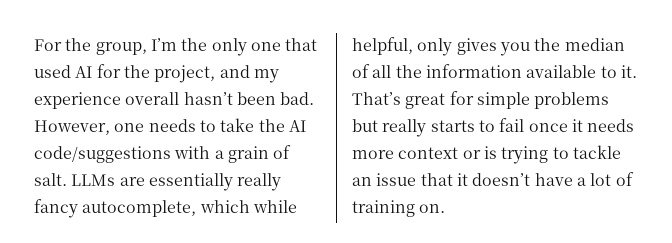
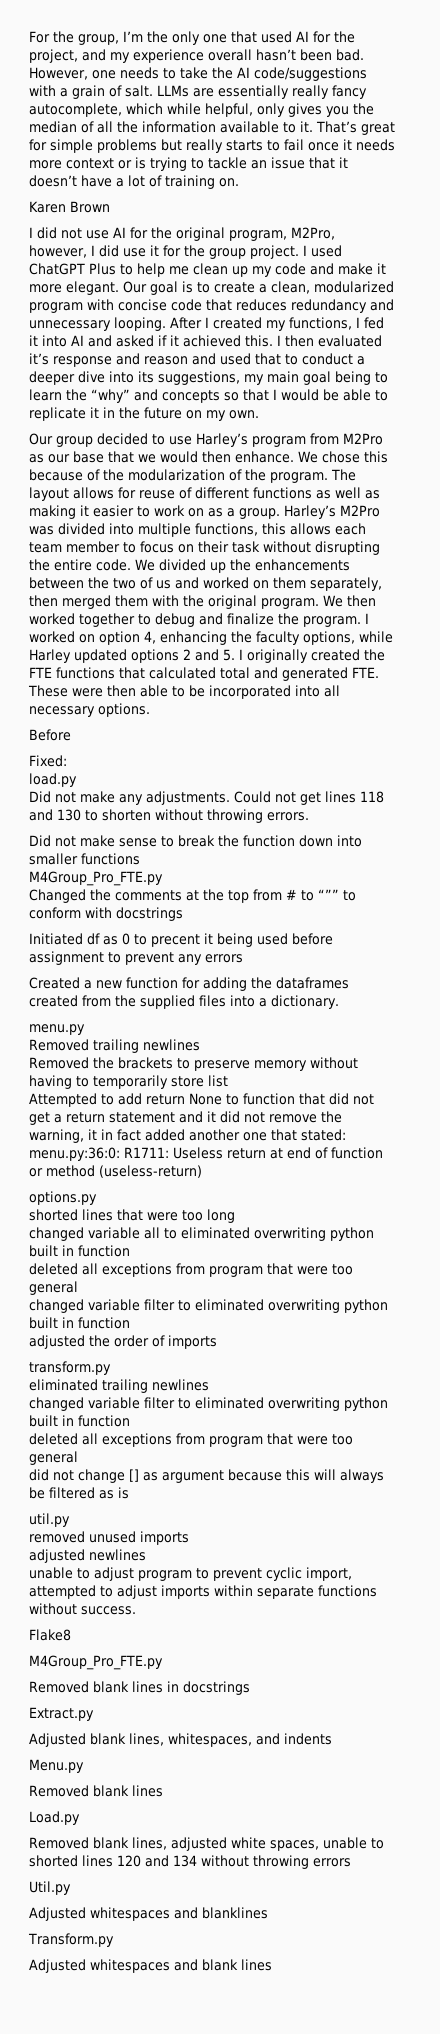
(446, 208) none -> [29,201,110,213] [29,227,335,241] [29,245,342,259] [29,263,386,277] [29,281,394,295] [29,299,394,313] [29,317,384,331] [29,335,382,347] [29,353,365,367] [29,371,388,385] [29,389,388,403] [29,407,259,421] [29,433,383,447] [29,451,388,463] [29,469,356,483] [29,487,380,501] [29,505,380,519] [29,523,366,537] [29,541,380,555] [29,559,350,573] [29,577,382,591] [29,595,376,609] [29,613,369,627] [29,631,393,645] [29,649,385,663] [29,667,379,681] [28,685,340,699] [29,703,150,717] [29,729,71,741] [29,755,67,767] [29,773,77,787] [29,791,384,805] [29,809,309,823] [29,835,362,847] [29,853,140,865] [29,871,163,886] [29,889,356,903] [29,907,183,921] [29,933,333,947] [29,951,243,965] [29,977,349,991] [29,995,339,1009] [29,1024,85,1035] [29,1039,200,1053] [29,1057,358,1071] [29,1075,228,1089] [29,1093,374,1107] [29,1111,342,1125] [29,1129,346,1143] [29,1147,383,1161] [29,1165,202,1178] [29,1191,97,1205] [29,1209,235,1223] [29,1227,374,1241] [29,1245,130,1257] [29,1263,353,1277] [29,1281,78,1295] [29,1299,388,1313] [29,1317,130,1329] [29,1335,217,1349] [29,1361,111,1375] [29,1379,209,1393] [29,1397,388,1411] [29,1415,130,1427] [29,1433,353,1447] [29,1451,78,1465] [29,1469,384,1483] [29,1487,129,1499] [29,1513,70,1527] [29,1531,189,1545] [29,1549,146,1563] [29,1567,352,1581] [29,1585,377,1599] [29,1603,136,1615] [29,1629,71,1641] [29,1655,163,1670] [29,1681,250,1695] [29,1707,94,1721] [29,1733,332,1747] [29,1759,84,1773] [29,1785,163,1797] [29,1811,80,1825] [29,1837,384,1851] [29,1855,351,1869] [29,1881,71,1895] [29,1907,268,1921] [28,1933,114,1947] [29,1959,272,1973] // Karen Brown // I did not use AI for the original program, M2Pro, however, I did use it for the group project. I used ChatGPT Plus to help me clean up my code and make it more elegant. Our goal is to create a clean, modularized program with concise code that reduces redundancy and unnecessary looping. After I created my functions, I fed it into AI and asked if it achieved this. I then evaluated it’s response and reason and used that to conduct a deeper dive into its suggestions, my main goal being to learn the “why” and concepts so that I would be able to replicate it in the future on my own. // Our group decided to use Harley’s program from M2Pro as our base that we would then enhance. We chose this because of the modularization of the program. The layout allows for reuse of different functions as well as making it easier to work on as a group. Harley’s M2Pro was divided into multiple functions, this allows each team member to focus on their task without disrupting the entire code. We divided up the enhancements between the two of us and worked on them separately, then merged them with the original program. We then worked together to debug and finalize the program. I worked on option 4, enhancing the faculty options, while Harley updated options 2 and 5. I originally created the FTE functions that calculated total and generated FTE. These were then able to be incorporated into all necessary options. // Before // Fixed: // load.py // Did not make any adjustments. Could not get lines 118 and 130 to shorten without throwing errors. // Did not make sense to break the function down into smaller functions // M4Group_Pro_FTE.py // Changed the comments at the top from # to “”” to conform with docstrings // Initiated df as 0 to precent it being used before assignment to prevent any errors // Created a new function for adding the dataframes created from the supplied files into a dictionary. // menu.py // Removed trailing newlines // Removed the brackets to preserve memory without having to temporarily store list // Attempted to add return None to function that did not get a return statement and it did not remove the warning, it in fact added another one that stated: menu.py:36:0: R1711: Useless return at end of function or method (useless-return) // options.py // shorted lines that were too long // changed variable all to eliminated overwriting python built in function // deleted all exceptions from program that were too general // changed variable filter to eliminated overwriting python built in function // adjusted the order of imports // transform.py // eliminated trailing newlines // changed variable filter to eliminated overwriting python built in function // deleted all exceptions from program that were too general // did not change [] as argument because this will always be filtered as is // util.py // removed unused imports // adjusted newlines // unable to adjust program to prevent cyclic import, attempted to adjust imports within separate functions without success. // Flake8 // M4Group_Pro_FTE.py // Removed blank lines in docstrings // Extract.py // Adjusted blank lines, whitespaces, and indents // Menu.py // Removed blank lines // Load.py // Removed blank lines, adjusted white spaces, unable to shorted lines 120 and 134 without throwing errors // Util.py // Adjusted whitespaces and blanklines // Transform.py // Adjusted whitespaces and blank lines

